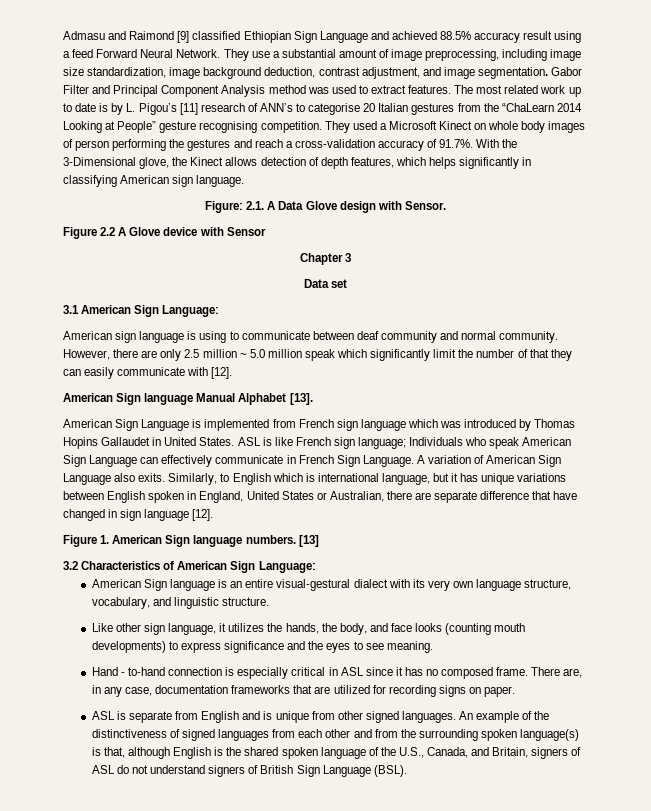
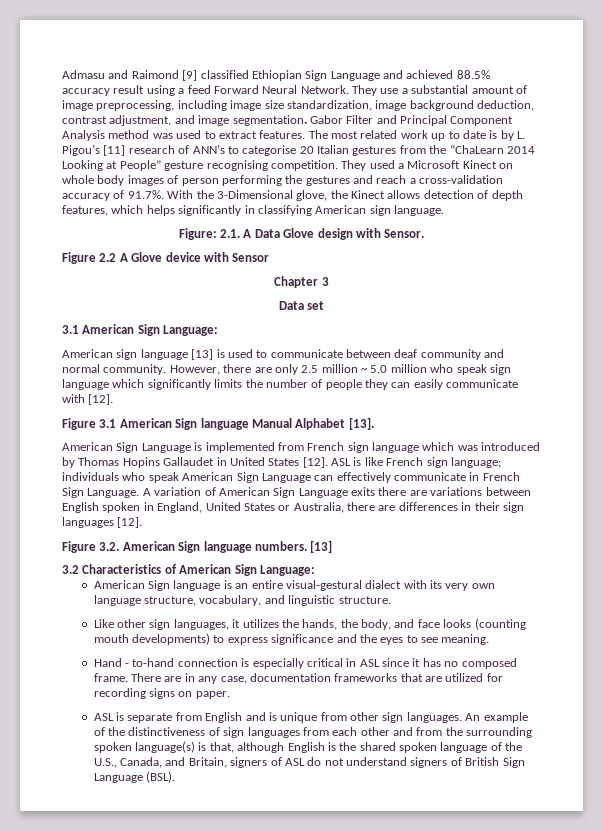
[187,331,227,343] is using -> [191,349,253,360] [13] is used
[304,349,335,361] speak -> [430,364,511,375] [62,379,109,390] who speak sign language
[433,349,457,358] limit -> [214,379,243,388] limits
[529,349,549,358] that -> [325,379,362,390] people
(233, 373) none -> [62,418,117,430] Figure 3.1
[199,437,235,446] States. -> [268,457,328,468] States [12].
[409,437,464,446] Individuals -> [62,472,119,481] individuals
[114,473,515,485] also exits. Similarly, to English which is international language, but it has unique -> [351,487,427,496] exits there are
[329,491,578,503] [63,509,214,521] [63,535,110,547] Australian, there are separate difference that have changed in sign language [12]. // Figure 1. -> [293,502,524,513] [62,517,143,528] [62,541,120,553] Australia, there are differences in their sign languages [12]. // Figure 3.2.
[168,623,217,635] language, -> [173,619,229,630] languages,
[563,668,583,678] are, -> [164,676,182,682] are
[365,711,399,723] signed -> [382,712,404,723] sign
[182,729,216,741] signed -> [223,727,245,738] sign

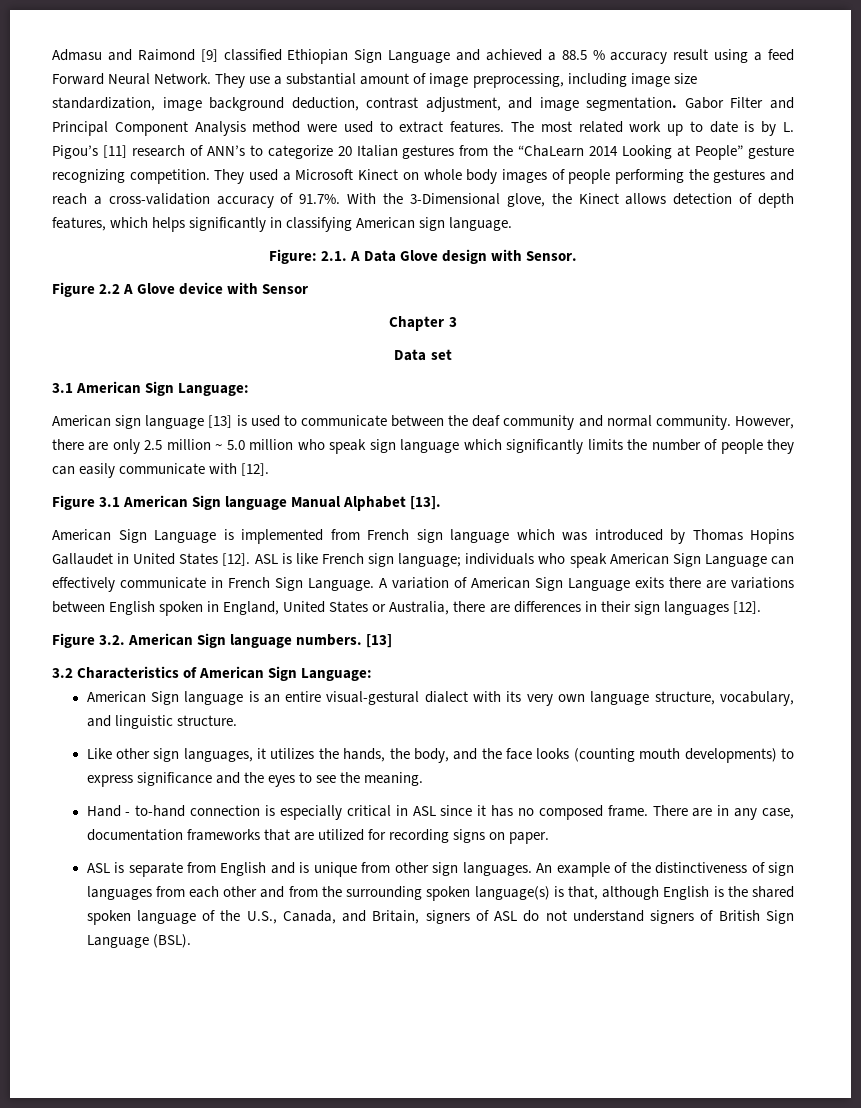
[456,70,490,79] 88.5% -> [547,50,605,61] a 88.5 %
[152,133,173,139] was -> [307,124,338,132] were
[242,145,297,156] categorise -> [267,145,333,159] categorize
[206,160,268,171] recognising -> [52,169,125,183] recognizing
[181,178,219,186] person -> [568,169,611,184] people
(391, 353) none -> [448,415,469,426] the
(415, 623) none -> [481,748,502,759] the
(439, 640) none -> [339,772,360,783] the

